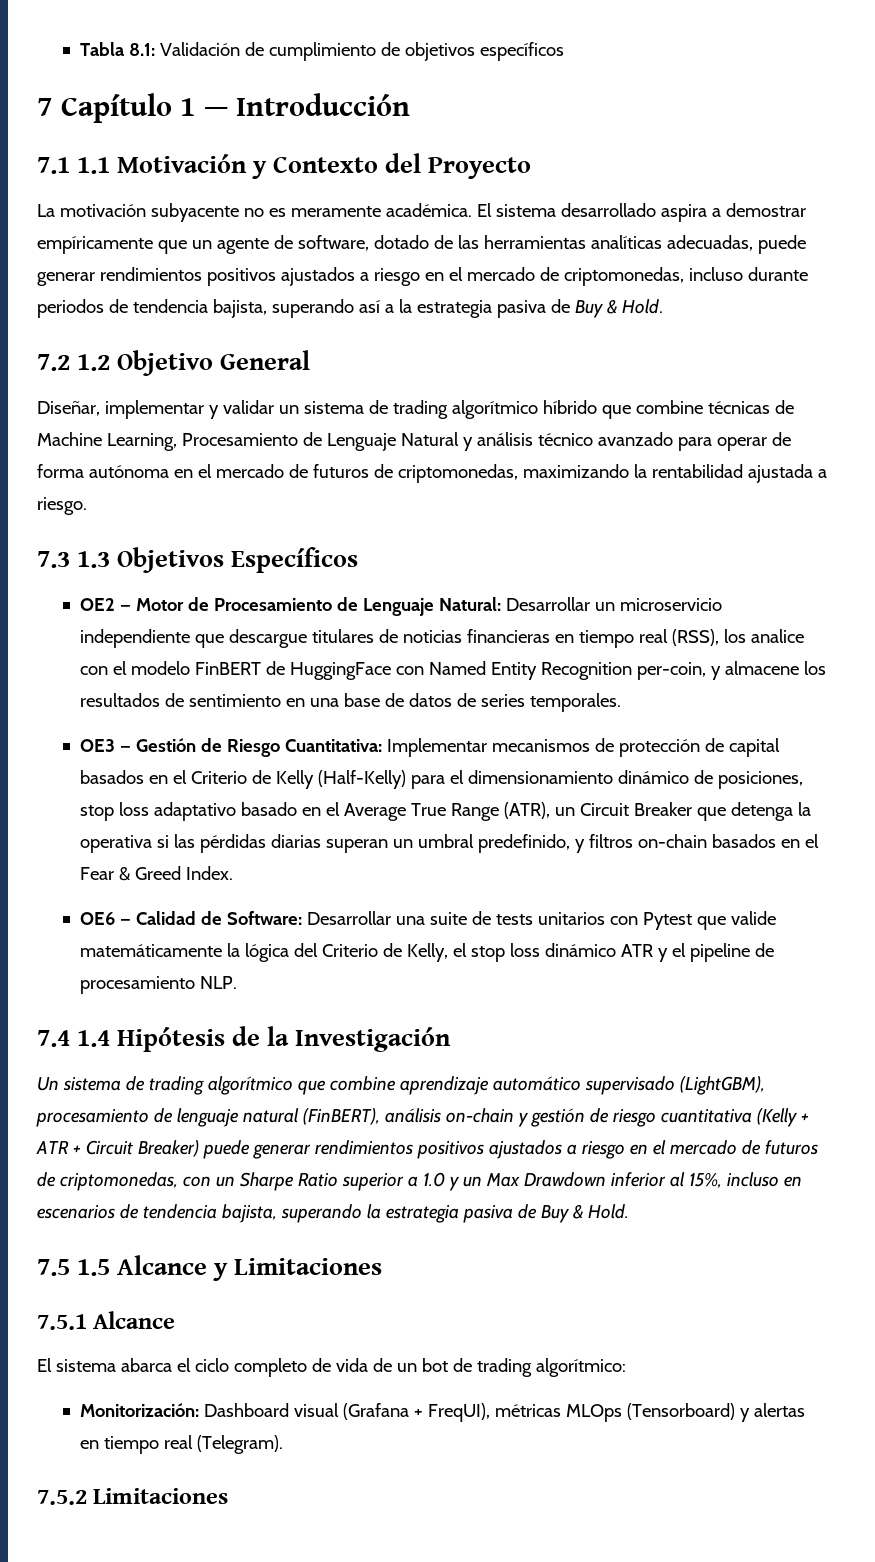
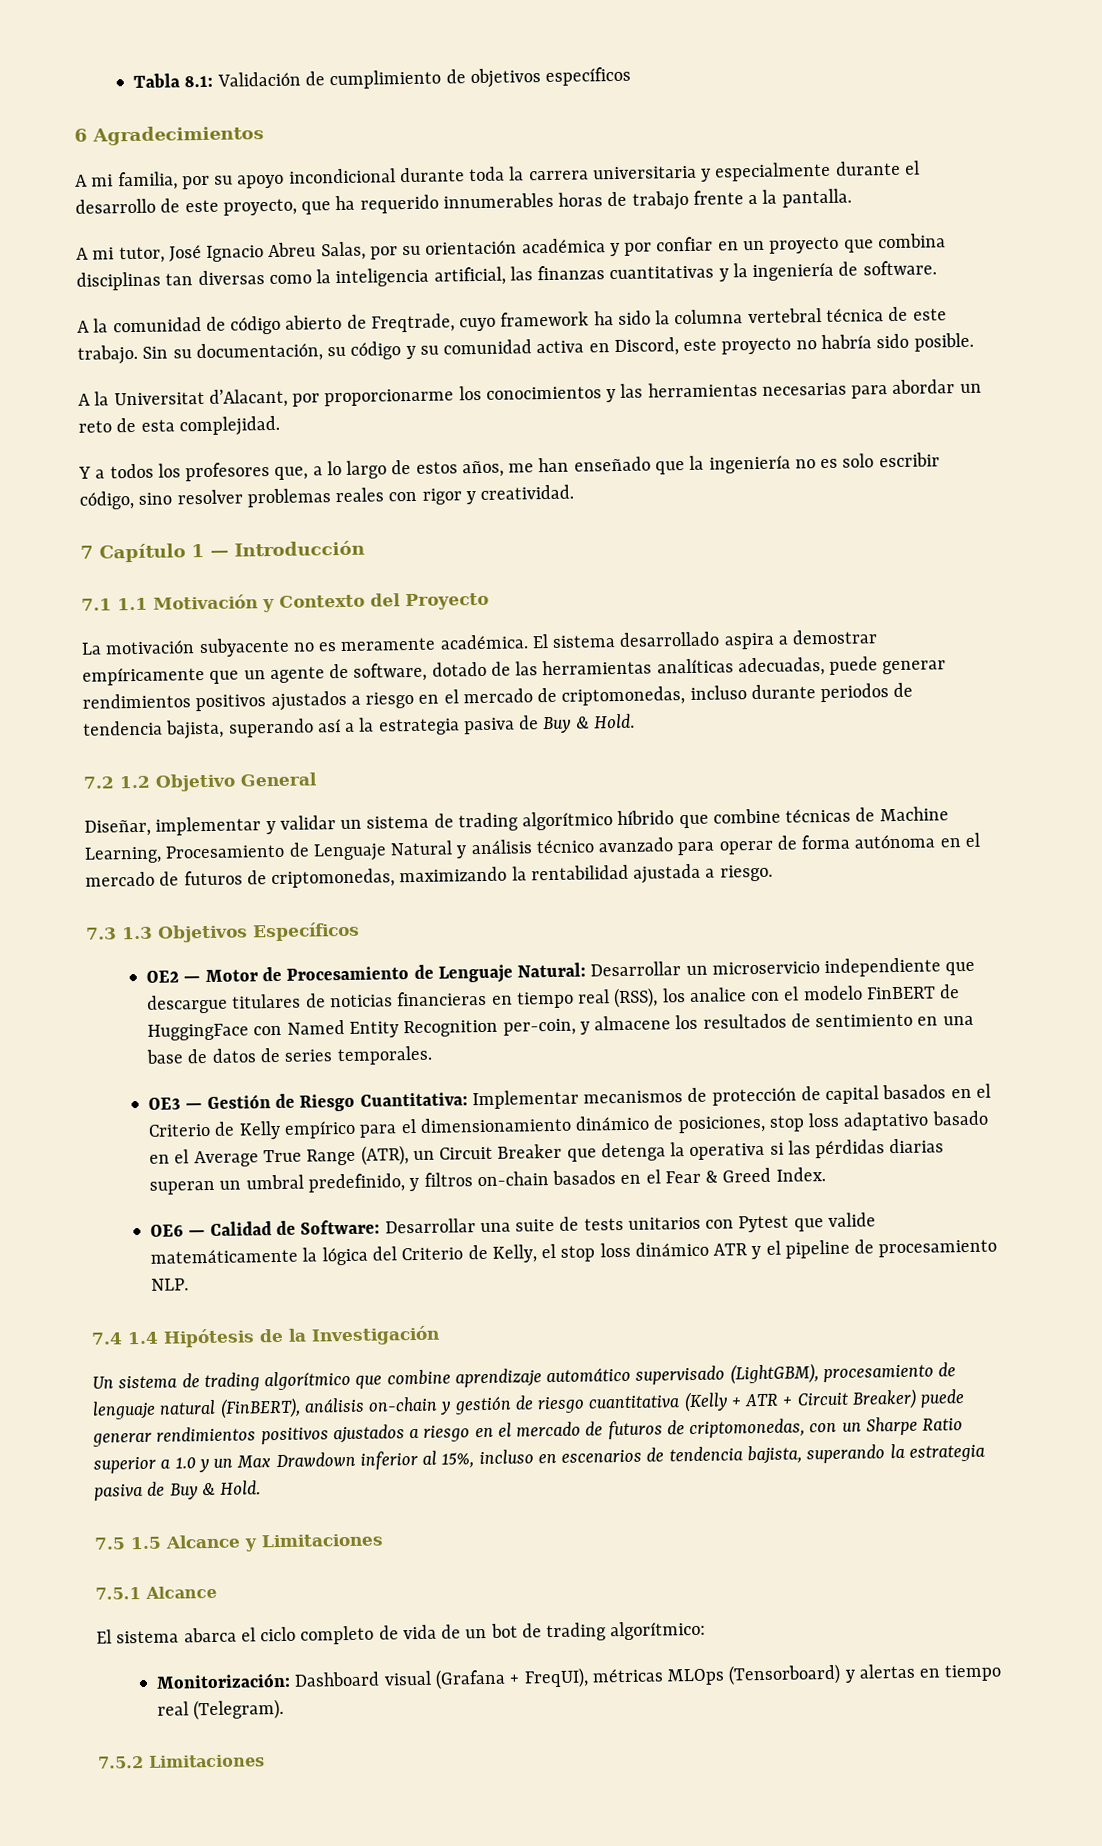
(564, 51) none -> [74,125,264,146] [75,160,920,191] [75,188,852,216] [76,233,946,264] [76,260,937,291] [77,306,947,335] [77,332,974,365] [78,379,982,408] [78,415,280,437] [78,452,940,482] [79,484,575,510] // 6 Agradecimientos // A mi familia, por su apoyo incondicional durante toda la carrera universitaria y especialmente durante el desarrollo de este proyecto, que ha requerido innumerables horas de trabajo frente a la pantalla. // A mi tutor, José Ignacio Abreu Salas, por su orientación académica y por confiar en un proyecto que combina disciplinas tan diversas como la inteligencia artificial, las finanzas cuantitativas y la ingeniería de software. // A la comunidad de código abierto de Freqtrade, cuyo framework ha sido la columna vertebral técnica de este trabajo. Sin su documentación, su código y su comunidad activa en Discord, este proyecto no habría sido posible. // A la Universitat d’Alacant, por proporcionarme los conocimientos y las herramientas necesarias para abordar un reto de esta complejidad. // Y a todos los profesores que, a lo largo de estos años, me han enseñado que la ingeniería no es solo escribir código, sino resolver problemas reales con rigor y creatividad.
[317,770,406,789] (Half-Kelly) -> [283,1120,356,1139] empírico

